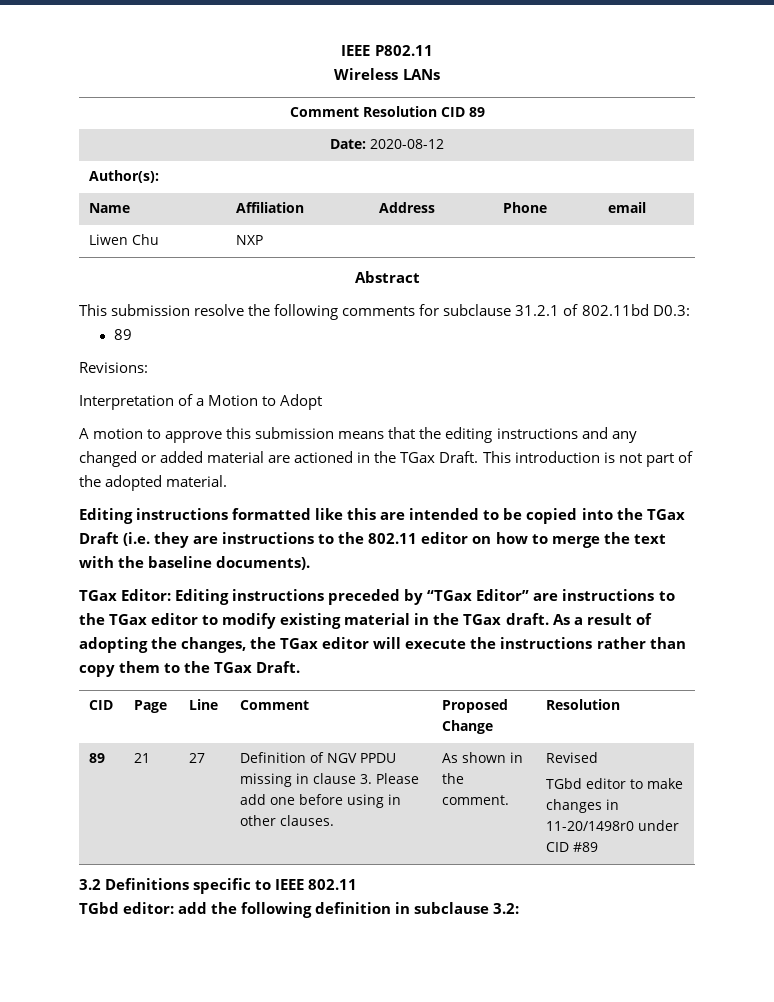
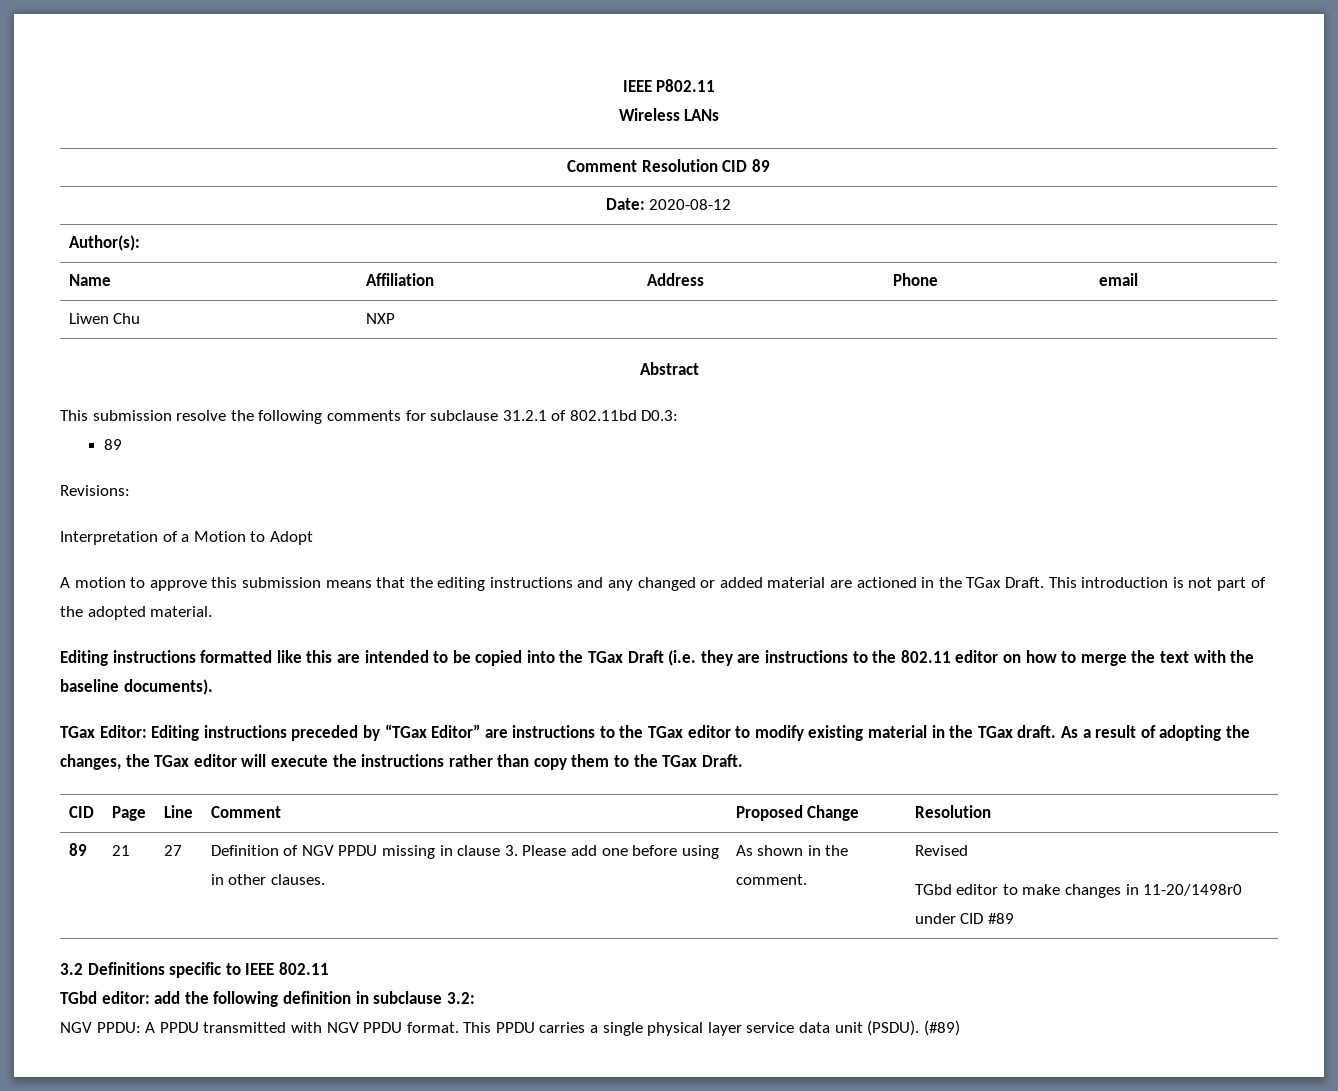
(520, 908) none -> [60,1020,960,1036] // NGV PPDU: A PPDU transmitted with NGV PPDU format. This PPDU carries a single physical layer service data unit (PSDU). (#89)

